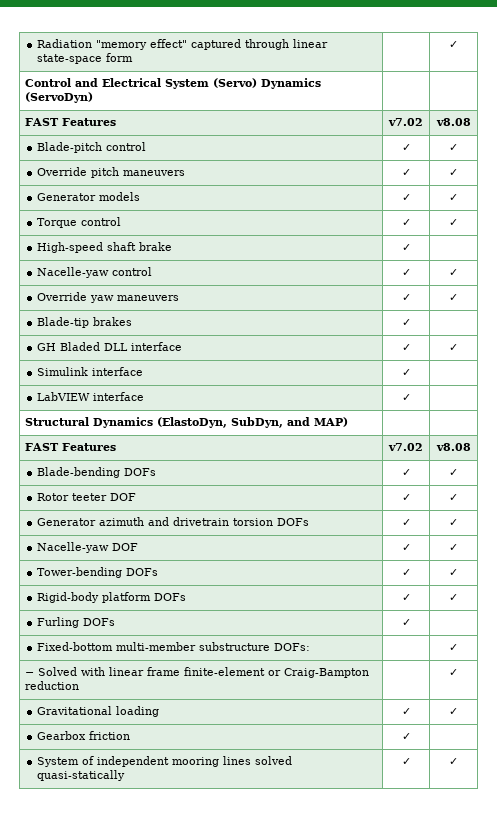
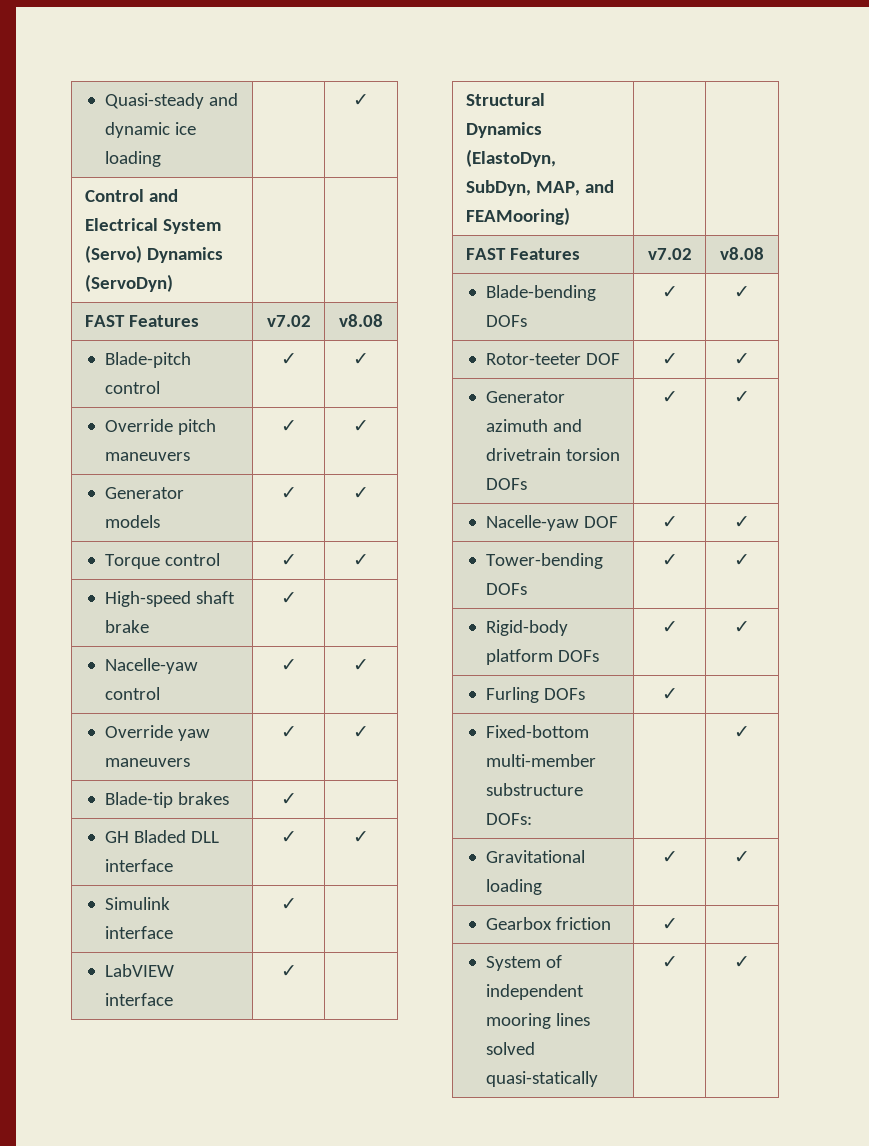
[37,39,329,50] [37,53,134,64] Radiation "memory effect" captured through linear state-space form -> [104,93,238,109] [104,122,196,138] [104,151,161,167] Quasi-steady and dynamic ice loading
[287,417,349,427] and MAP) -> [535,180,614,196] [465,207,570,225] MAP, and FEAMooring)
[37,493,108,501] Rotor teeter -> [485,353,581,365] Rotor-teeter
[25,667,370,678] [25,681,80,690] [449,669,458,676] // − Solved with linear frame finite-element or Craig-Bampton reduction | | ✓ -> (750, 732) none

